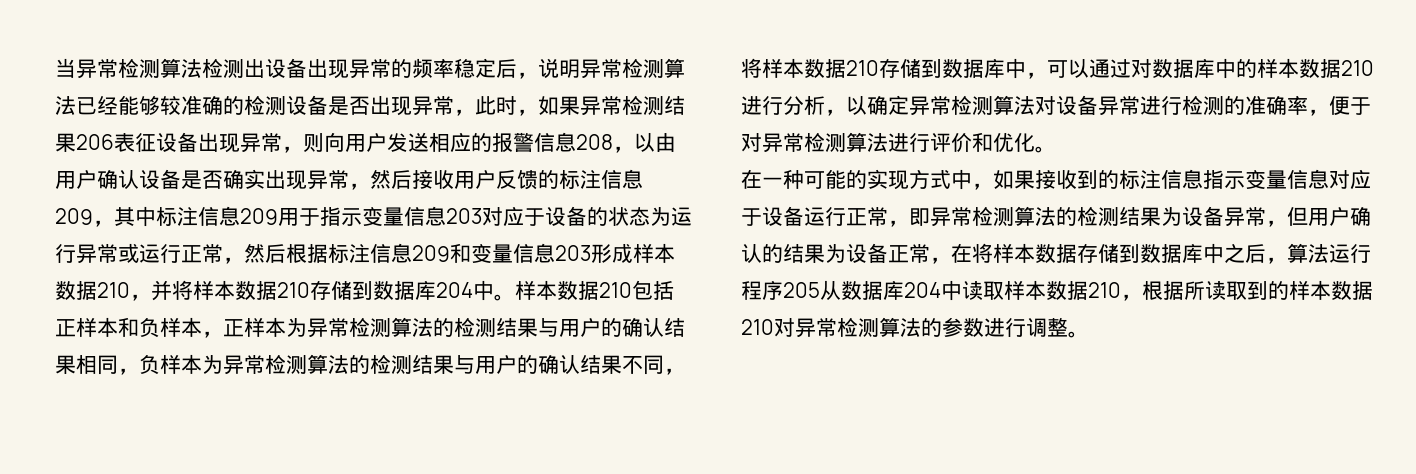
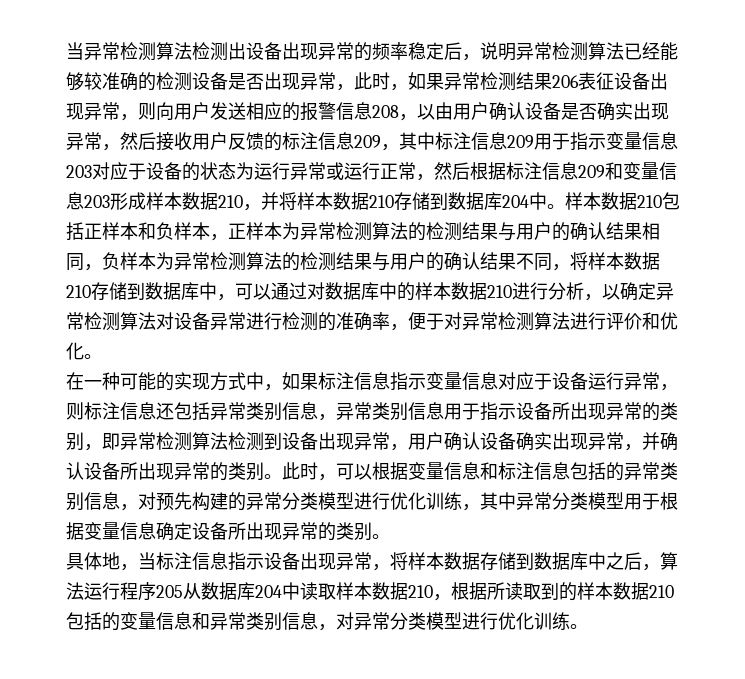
[1035,170,1119,189] 接收到的 -> (318, 381) none
[846,206,1371,227] [741,243,972,264] 正常，即异常检测算法的检测结果为设备异常，但用户确认的结果为设备正常，在 -> [624,372,678,391] [66,402,678,421] [66,432,678,451] [66,462,678,481] [66,492,678,511] [66,522,390,541] [66,552,390,571] 异常，则标注信息还包括异常类别信息，异常类别信息用于指示设备所出现异常的类别，即异常检测算法检测到设备出现异常，用户确认设备确实出现异常，并确认设备所出现异常的类别。此时，可以根据变量信息和标注信息包括的异常类别信息，对预先构建的异常分类模型进行优化训练，其中异常分类模型用于根据变量信息确定设备所出现异常的类别。 // 具体地，当标注信息指示设备出现异常，
[774,317,1068,338] 对异常检测算法的参数进行调整 -> [66,612,570,631] 包括的变量信息和异常类别信息，对异常分类模型进行优化训练

